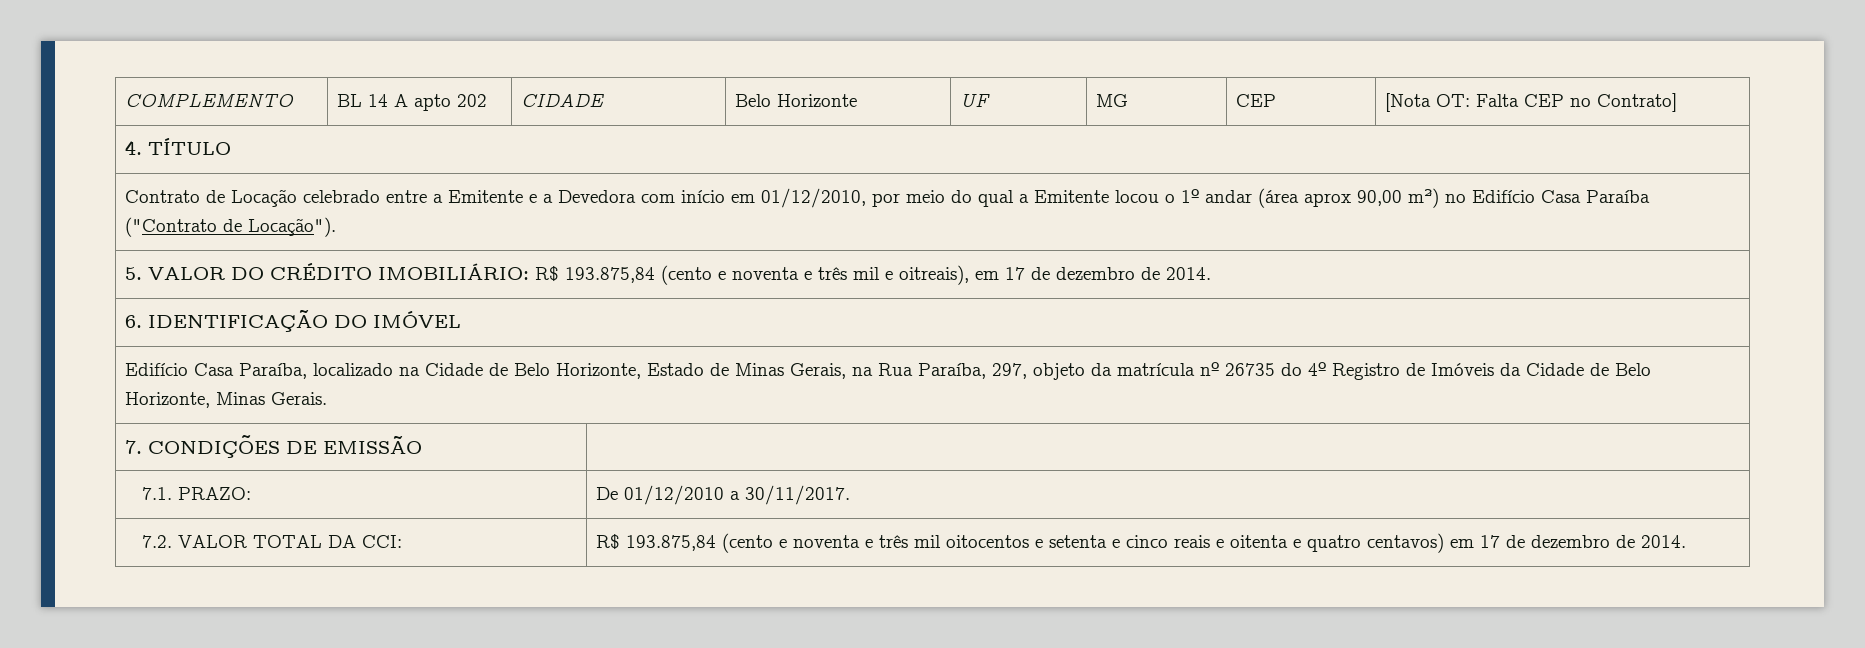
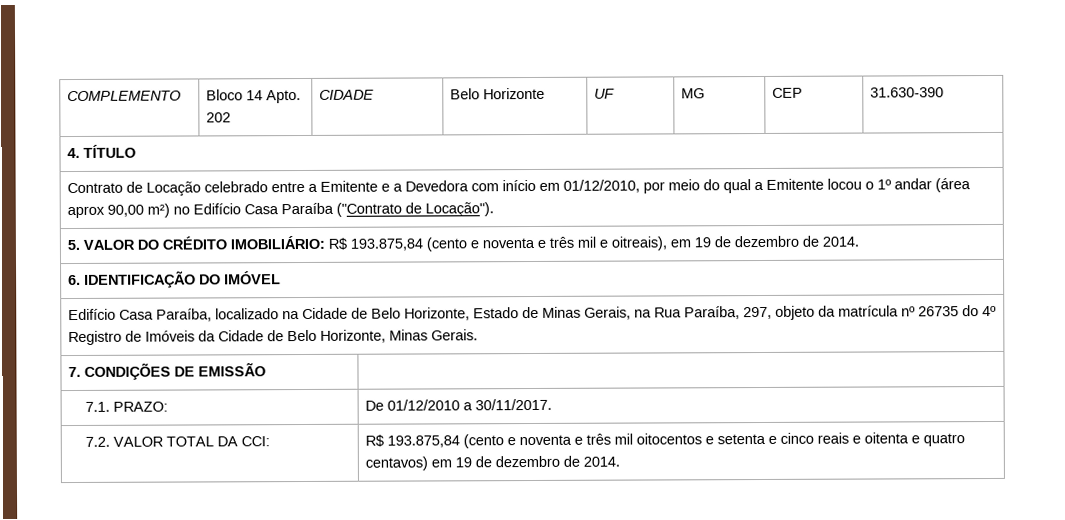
[337,94,452,111] BL 14 A apto -> [206,89,302,104] Bloco 14 Apto.
[1385,93,1678,112] [Nota OT: Falta CEP no Contrato] -> [870,87,945,98] 31.630-390
[1005,267,1026,280] 17 -> [694,237,712,248] 19
[1480,535,1501,548] 17 -> [455,457,473,468] 19

